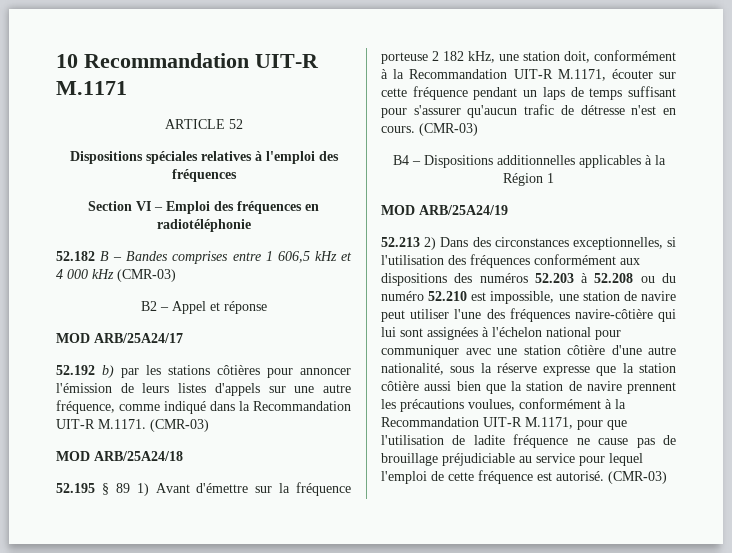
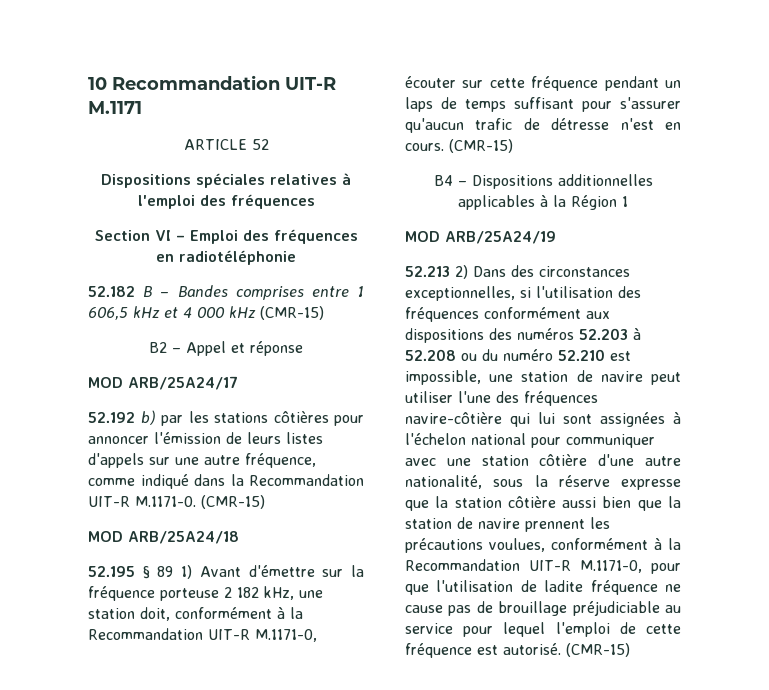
[117,269,176,282] (CMR-03) -> [260,306,324,320] (CMR-15)
[98,419,209,432] M.1171. (CMR-03) -> [135,495,265,509] M.1171-0. (CMR-15)
[557,69,606,81] M.1171, -> [255,629,317,642] M.1171-0,
[419,123,478,136] (CMR-03) -> [449,139,513,153] (CMR-15)
[525,417,573,429] M.1171, -> [580,560,642,573] M.1171-0,
[608,471,667,484] (CMR-03) -> [566,643,630,657] (CMR-15)

